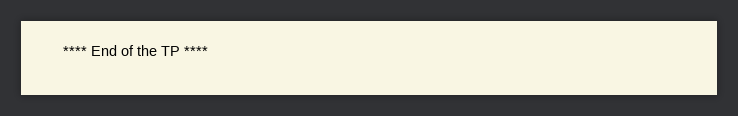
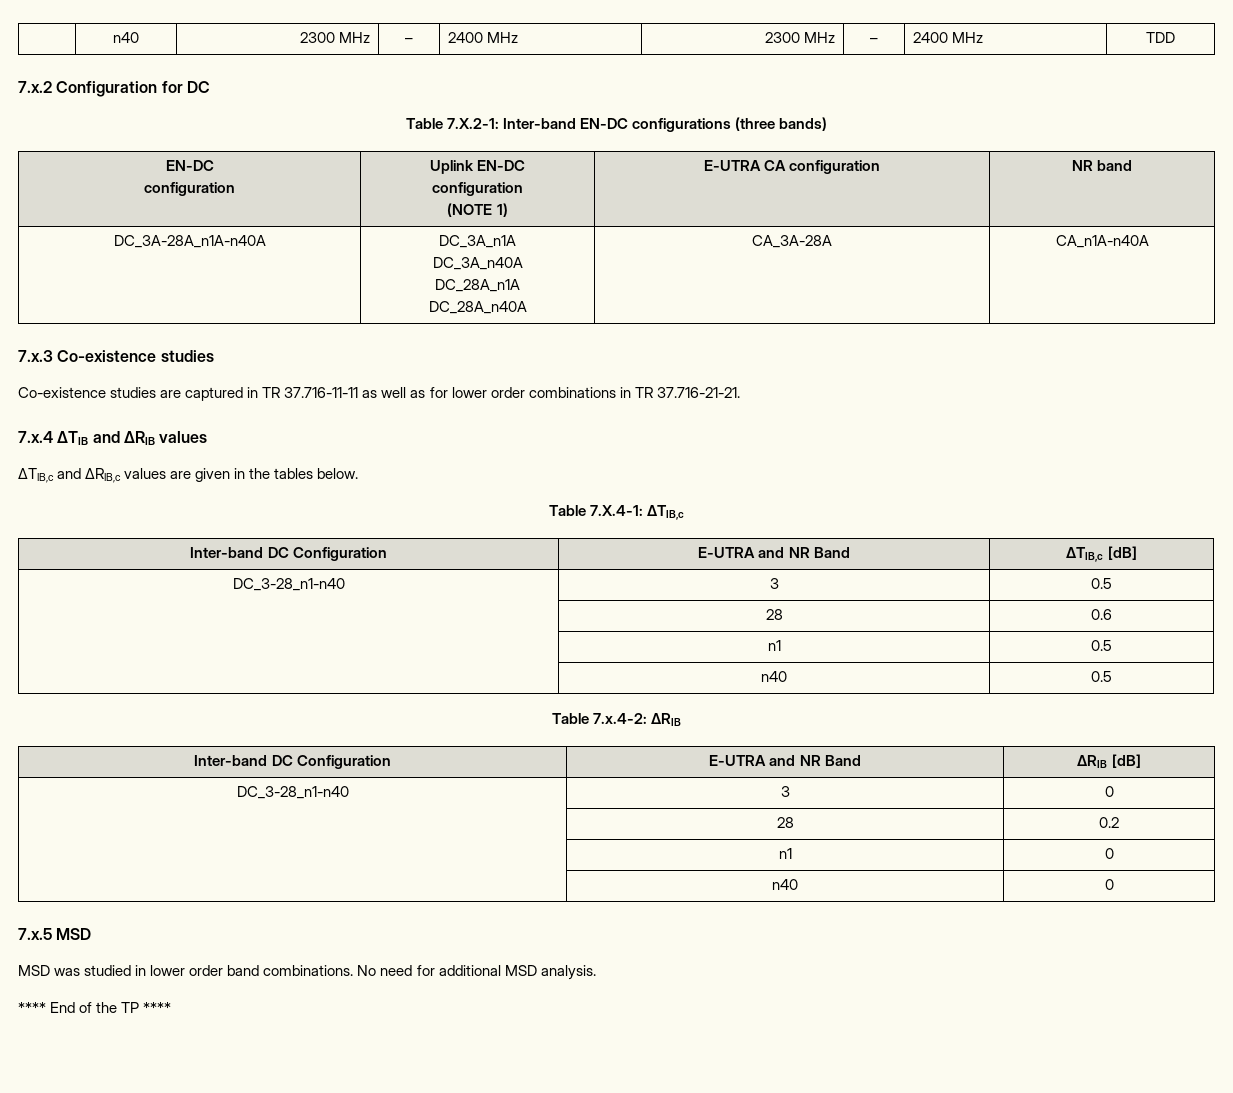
(63, 51) none -> [113,32,139,43] [299,32,370,43] [405,38,413,43] [448,32,519,43] [764,32,835,43] [870,38,878,43] [913,32,984,43] [1146,32,1175,43] [18,81,210,97] [405,117,828,132] [165,160,214,171] [144,182,235,196] [429,160,526,174] [432,182,523,196] [447,203,508,217] [703,160,881,174] [1071,160,1133,171] [113,235,266,248] [439,235,516,248] [432,257,523,270] [435,279,520,292] [428,301,527,314] [752,235,832,248] [1055,235,1149,248] [18,350,214,362] [18,387,740,401] [18,431,208,445] [18,468,359,483] [548,505,685,520] [190,547,387,561] [698,547,850,558] [1066,546,1137,562] [232,578,345,591] [769,578,779,589] [1091,578,1112,589] [765,609,783,620] [1091,609,1112,620] [767,640,781,651] [1091,640,1112,651] [761,671,787,682] [1091,671,1112,682] [551,713,682,726] [194,755,391,769] [709,755,861,766] [1077,754,1141,768] [236,786,349,799] [780,786,790,797] [1104,786,1114,797] [776,817,794,828] [1099,817,1119,828] [778,848,792,859] [1104,848,1114,859] [772,879,798,890] [1104,879,1114,890] [18,928,92,940] [18,965,596,980] | n40 | 2300 MHz | – | 2400 MHz | 2300 MHz | – | 2400 MHz | TDD // 7.x.2 Configuration for DC // Table 7.X.2-1: Inter-band EN-DC configurations (three bands) // EN-DC // configuration | Uplink EN-DC // configuration // (NOTE 1) | E-UTRA CA configuration | NR band // DC_3A-28A_n1A-n40A | DC_3A_n1A // DC_3A_n40A // DC_28A_n1A // DC_28A_n40A | CA_3A-28A | CA_n1A-n40A // 7.x.3 Co-existence studies // Co-existence studies are captured in TR 37.716-11-11 as well as for lower order combinations in TR 37.716-21-21. // 7.x.4 ∆TIB and ∆RIB values // ΔTIB,c and ΔRIB,c values are given in the tables below. // Table 7.X.4-1: ΔTIB,c // Inter-band DC Configuration | E-UTRA and NR Band | ΔTIB,c [dB] // DC_3-28_n1-n40 | 3 | 0.5 // | 28 | 0.6 // | n1 | 0.5 // | n40 | 0.5 // Table 7.x.4-2: ΔRIB // Inter-band DC Configuration | E-UTRA and NR Band | ΔRIB [dB] // DC_3-28_n1-n40 | 3 | 0 // | 28 | 0.2 // | n1 | 0 // | n40 | 0 // 7.x.5 MSD // MSD was studied in lower order band combinations. No need for additional MSD analysis. //

